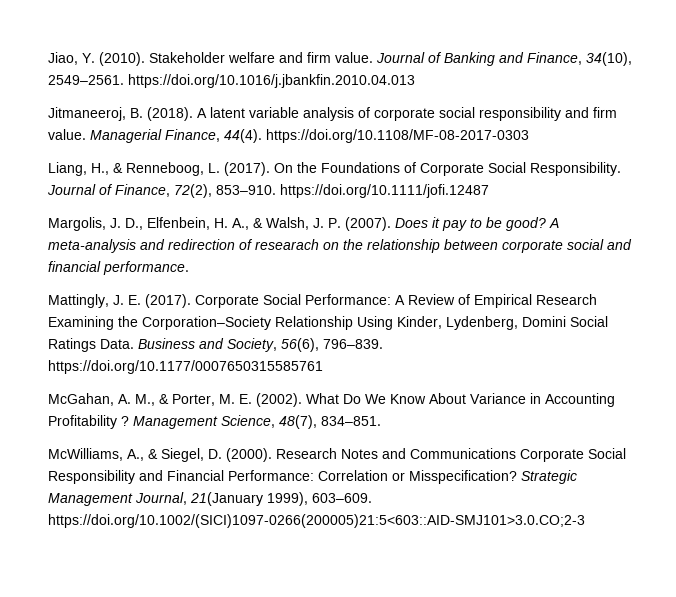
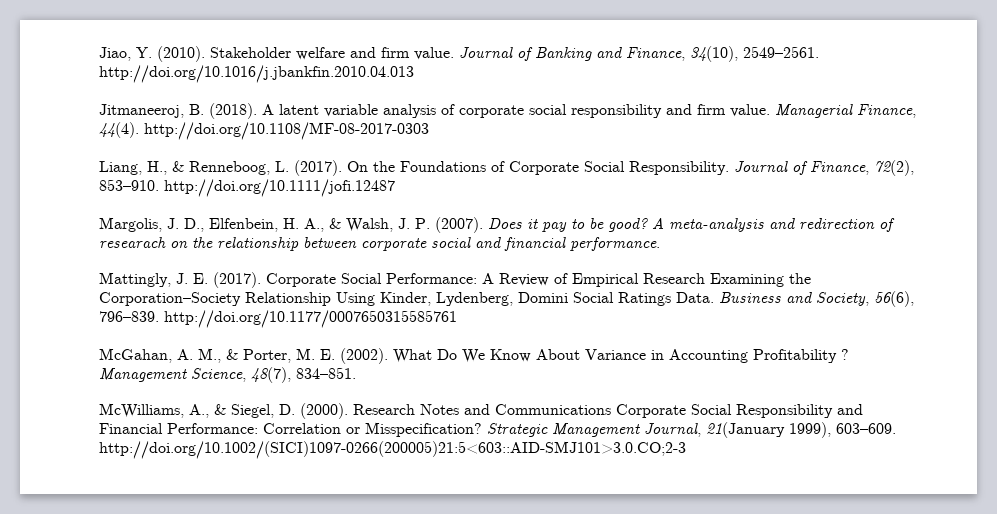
[127,74,415,88] https://doi.org/10.1016/j.jbankfin.2010.04.013 -> [98,65,414,83] http://doi.org/10.1016/j.jbankfin.2010.04.013
[265,129,529,143] https://doi.org/10.1108/MF-08-2017-0303 -> [143,122,429,140] http://doi.org/10.1108/MF-08-2017-0303
[279,184,489,198] https://doi.org/10.1111/jofi.12487 -> [163,179,395,197] http://doi.org/10.1111/jofi.12487
[47,360,323,374] https://doi.org/10.1177/0007650315585761 -> [163,310,457,328] http://doi.org/10.1177/0007650315585761
[47,514,585,528] https://doi.org/10.1002/(SICI)1097-0266(200005)21:5<603::AID-SMJ101>3.0.CO;2-3 -> [98,441,686,459] http://doi.org/10.1002/(SICI)1097-0266(200005)21:5<603::AID-SMJ101>3.0.CO;2-3

